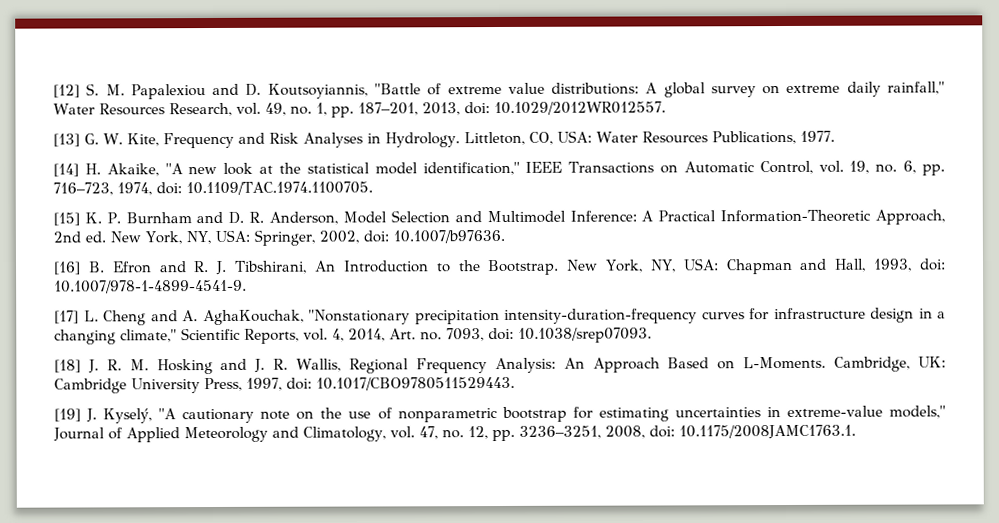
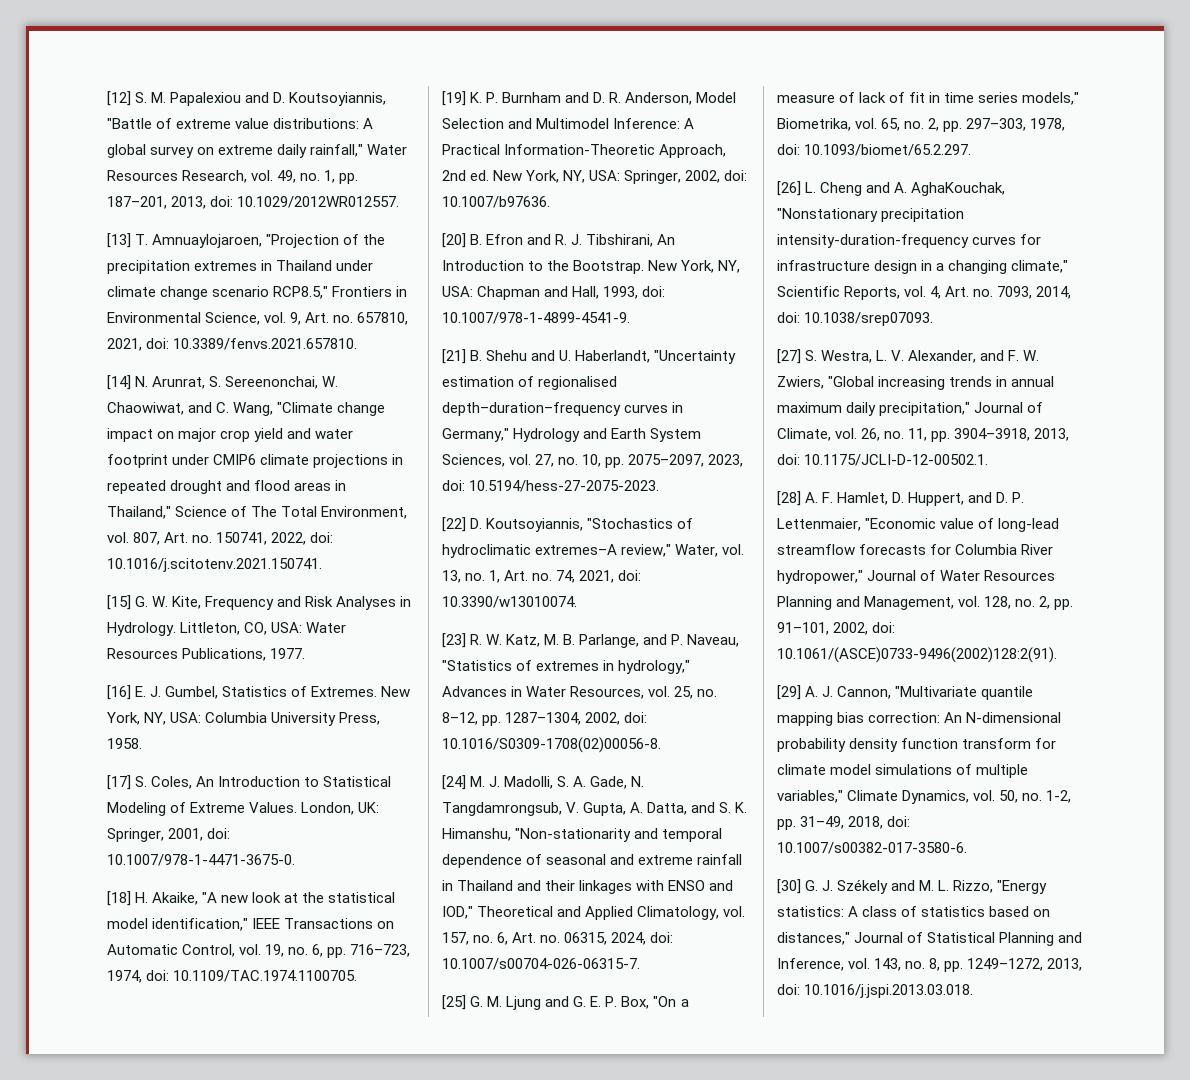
(80, 140) none -> [135,234,386,248] [107,260,374,274] [107,286,408,300] [107,312,409,325] [107,338,358,351] [107,375,339,390] [107,402,386,416] [107,428,354,442] [107,454,404,468] [107,480,347,494] [107,506,408,519] [107,532,334,545] [107,558,322,572] [107,595,131,610] T. Amnuaylojaroen, "Projection of the precipitation extremes in Thailand under climate change scenario RCP8.5," Frontiers in Environmental Science, vol. 9, Art. no. 657810, 2021, doi: 10.3389/fenvs.2021.657810. // [14] N. Arunrat, S. Sereenonchai, W. Chaowiwat, and C. Wang, "Climate change impact on major crop yield and water footprint under CMIP6 climate projections in repeated drought and flood areas in Thailand," Science of The Total Environment, vol. 807, Art. no. 150741, 2022, doi: 10.1016/j.scitotenv.2021.150741. // [15]
[53,163,79,177] [14] -> [107,685,411,700] [107,712,381,726] [107,738,142,749] [107,775,392,790] [107,802,380,816] [107,828,231,842] [107,854,295,866] [107,891,131,906] [16] E. J. Gumbel, Statistics of Extremes. New York, NY, USA: Columbia University Press, 1958. // [17] S. Coles, An Introduction to Statistical Modeling of Extreme Values. London, UK: Springer, 2001, doi: 10.1007/978-1-4471-3675-0. // [18]
[53,212,80,226] [15] -> [442,91,466,106] [19]
[53,261,81,275] [16] -> [442,233,466,248] [20]
[54,310,79,324] [17] -> [442,349,737,364] [442,376,618,390] [442,402,684,416] [442,428,702,442] [442,454,744,468] [442,480,660,492] [442,517,694,532] [442,544,745,558] [442,570,642,583] [442,596,577,608] [442,633,740,648] [442,660,691,674] [442,686,718,699] [442,712,648,726] [442,737,661,753] [442,775,645,790] [442,802,748,816] [442,828,723,842] [442,854,743,868] [442,880,734,894] [442,906,746,920] [442,932,674,945] [442,958,640,970] [442,995,689,1010] [777,92,1080,105] [777,118,1066,132] [777,144,972,156] [777,181,801,196] [21] B. Shehu and U. Haberlandt, "Uncertainty estimation of regionalised depth–duration–frequency curves in Germany," Hydrology and Earth System Sciences, vol. 27, no. 10, pp. 2075–2097, 2023, doi: 10.5194/hess-27-2075-2023. // [22] D. Koutsoyiannis, "Stochastics of hydroclimatic extremes–A review," Water, vol. 13, no. 1, Art. no. 74, 2021, doi: 10.3390/w13010074. // [23] R. W. Katz, M. B. Parlange, and P. Naveau, "Statistics of extremes in hydrology," Advances in Water Resources, vol. 25, no. 8–12, pp. 1287–1304, 2002, doi: 10.1016/S0309-1708(02)00056-8. // [24] M. J. Madolli, S. A. Gade, N. Tangdamrongsub, V. Gupta, A. Datta, and S. K. Himanshu, "Non-stationarity and temporal dependence of seasonal and extreme rainfall in Thailand and their linkages with ENSO and IOD," Theoretical and Applied Climatology, vol. 157, no. 6, Art. no. 06315, 2024, doi: 10.1007/s00704-026-06315-7. // [25] G. M. Ljung and G. E. P. Box, "On a measure of lack of fit in time series models," Biometrika, vol. 65, no. 2, pp. 297–303, 1978, doi: 10.1093/biomet/65.2.297. // [26]
[348,328,385,342] 2014, -> (942, 292) none
(484, 335) none -> [1036,286,1072,299] 2014,
[54,356,947,375] [54,376,515,394] [54,405,946,424] [53,424,856,443] [18] J. R. M. Hosking and J. R. Wallis, Regional Frequency Analysis: An Approach Based on L-Moments. Cambridge, UK: Cambridge University Press, 1997, doi: 10.1017/CBO9780511529443. // [19] J. Kyselý, "A cautionary note on the use of nonparametric bootstrap for estimating uncertainties in extreme-value models," Journal of Applied Meteorology and Climatology, vol. 47, no. 12, pp. 3236–3251, 2008, doi: 10.1175/2008JAMC1763.1. -> [777,349,1040,364] [777,376,1055,390] [777,402,1044,416] [777,428,1070,442] [777,454,989,466] [777,491,1025,506] [777,518,1060,532] [777,544,1054,555] [777,570,1056,584] [777,596,1074,610] [777,622,896,635] [777,647,1057,663] [777,685,1034,700] [777,712,1062,726] [777,738,1057,752] [777,764,1029,778] [777,790,1072,804] [777,816,911,830] [777,842,967,854] [777,879,1048,894] [777,906,1051,917] [777,932,1083,946] [777,958,1083,972] [777,984,974,998] [27] S. Westra, L. V. Alexander, and F. W. Zwiers, "Global increasing trends in annual maximum daily precipitation," Journal of Climate, vol. 26, no. 11, pp. 3904–3918, 2013, doi: 10.1175/JCLI-D-12-00502.1. // [28] A. F. Hamlet, D. Huppert, and D. P. Lettenmaier, "Economic value of long-lead streamflow forecasts for Columbia River hydropower," Journal of Water Resources Planning and Management, vol. 128, no. 2, pp. 91–101, 2002, doi: 10.1061/(ASCE)0733-9496(2002)128:2(91). // [29] A. J. Cannon, "Multivariate quantile mapping bias correction: An N-dimensional probability density function transform for climate model simulations of multiple variables," Climate Dynamics, vol. 50, no. 1-2, pp. 31–49, 2018, doi: 10.1007/s00382-017-3580-6. // [30] G. J. Székely and M. L. Rizzo, "Energy statistics: A class of statistics based on distances," Journal of Statistical Planning and Inference, vol. 143, no. 8, pp. 1249–1272, 2013, doi: 10.1016/j.jspi.2013.03.018.

